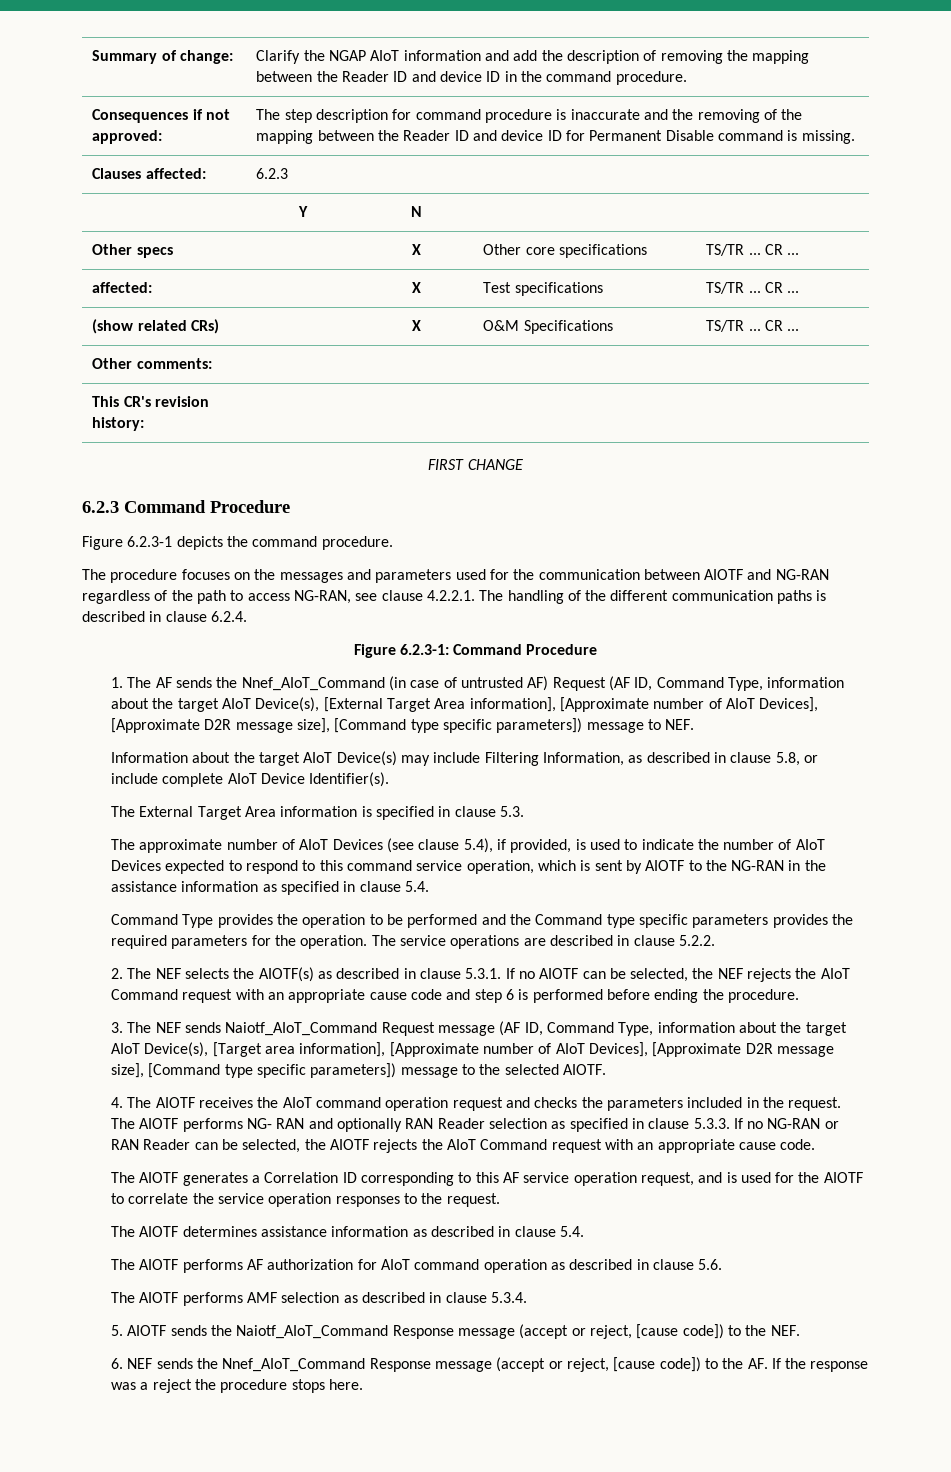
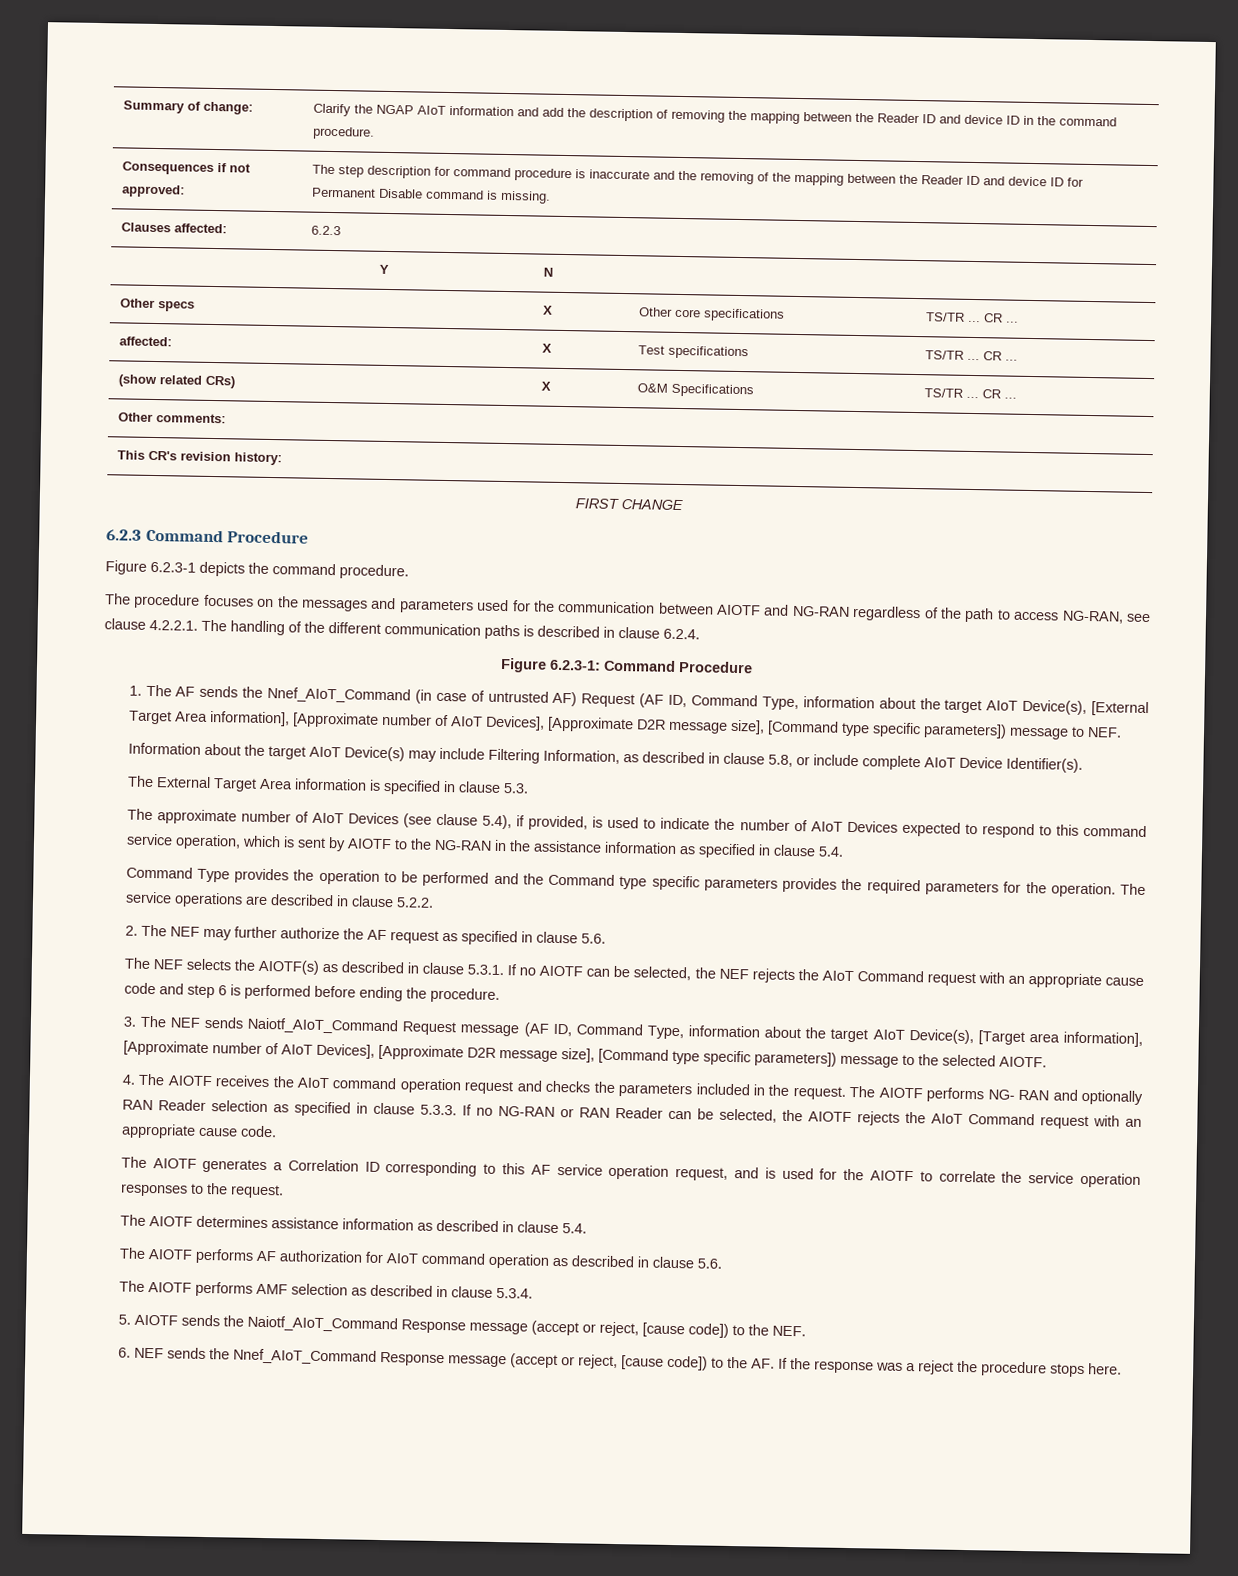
(181, 973) none -> [202,926,606,946] [123,957,184,970] may further authorize the AF request as specified in clause 5.6. // The NEF

